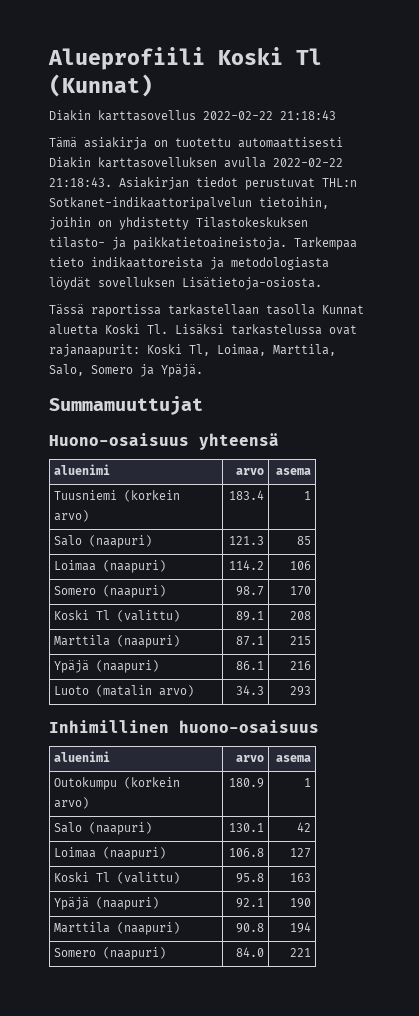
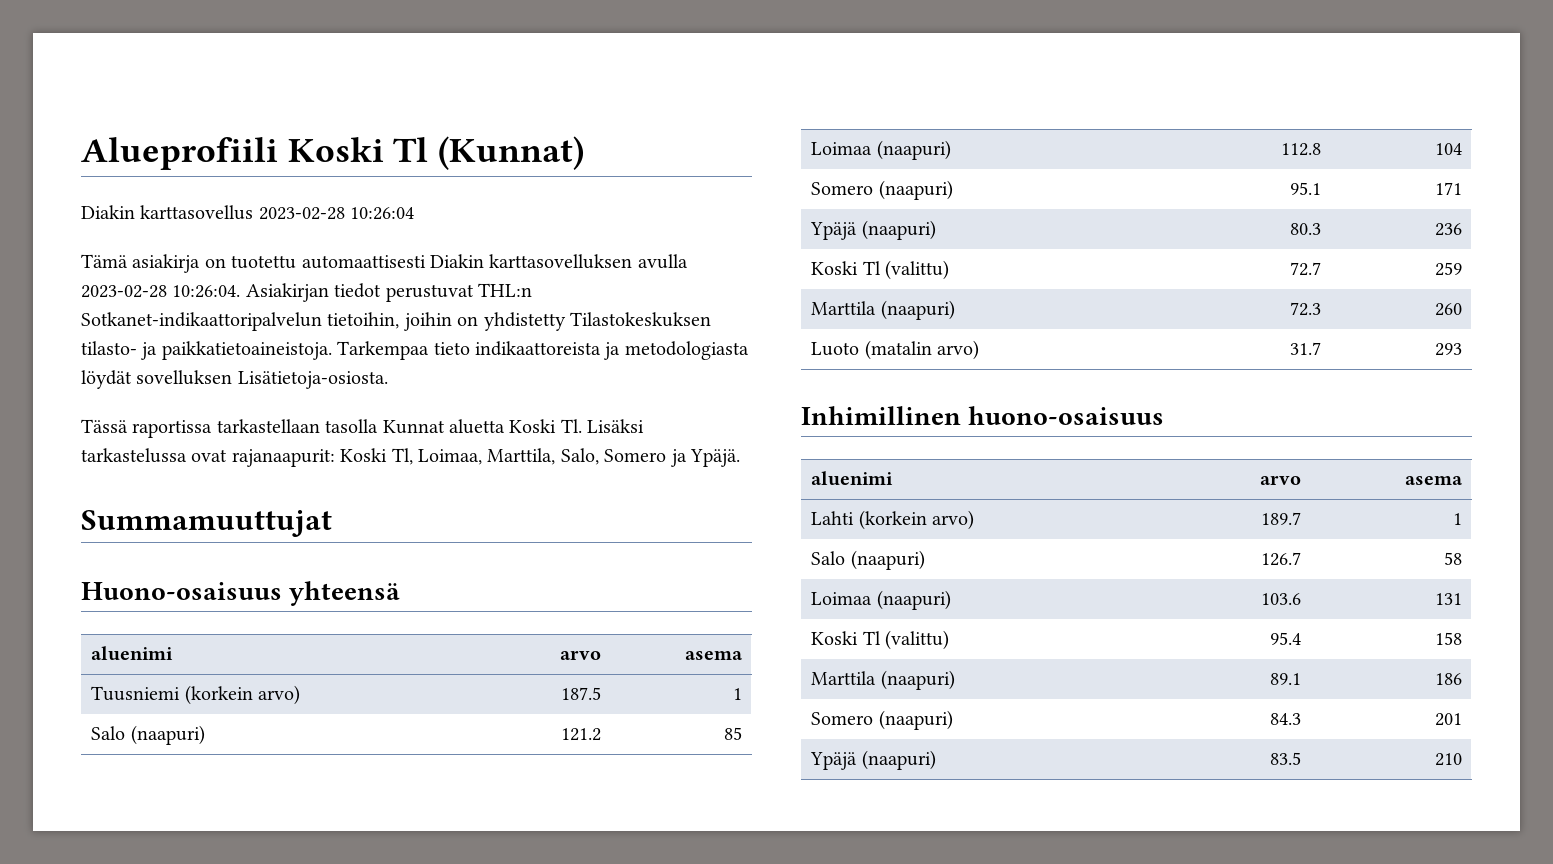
[203,110,336,120] 2022-02-22 21:18:43 -> [258,207,415,220] 2023-02-28 10:26:04
[273,158,343,167] [49,177,112,187] 2022-02-22 21:18:43. -> [81,285,241,298] 2023-02-28 10:26:04.
[228,490,264,500] [303,491,311,500] [54,535,153,548] [228,536,264,545] 183.4 | 1 // Salo (naapuri) | 121.3 -> [560,687,601,700] [732,688,742,700] [91,725,205,745] [560,728,601,741] 187.5 | 1 // Salo (naapuri) | 121.2
[228,560,264,570] [289,561,311,570] [54,585,167,598] [235,586,264,596] [289,586,311,596] [54,610,181,622] [235,611,264,621] [289,611,311,620] [54,635,181,648] [235,636,264,646] [289,636,311,645] [54,660,160,673] [235,661,264,670] [289,661,311,670] 114.2 | 106 // Somero (naapuri) | 98.7 | 170 // Koski Tl (valittu) | 89.1 | 208 // Marttila (naapuri) | 87.1 | 215 // Ypäjä (naapuri) | 86.1 | 216 -> [1280,143,1321,156] [1434,143,1462,155] [811,180,953,200] [1289,182,1321,195] [1434,182,1462,195] [810,220,936,240] [1289,223,1321,235] [1434,223,1462,236] [811,260,949,280] [1289,262,1321,276] [1434,262,1462,276] [811,300,955,320] [1289,302,1321,316] [1434,303,1462,316] 112.8 | 104 // Somero (naapuri) | 95.1 | 171 // Ypäjä (naapuri) | 80.3 | 236 // Koski Tl (valittu) | 72.7 | 259 // Marttila (naapuri) | 72.3 | 260
[235,685,264,695] 34.3 -> [1289,342,1321,355] 31.7
[54,777,181,790] [54,797,90,809] [228,778,264,788] [303,778,311,787] [54,822,153,835] [228,823,264,832] [296,822,311,832] [54,847,167,860] [228,848,264,857] [289,848,311,858] [54,872,181,884] [235,873,264,883] [289,873,311,882] [54,897,160,910] [235,898,264,908] [289,898,311,908] [54,922,181,935] [235,923,264,933] [289,922,311,933] [54,947,167,960] [235,947,264,957] [289,948,311,957] Outokumpu (korkein arvo) | 180.9 | 1 // Salo (naapuri) | 130.1 | 42 // Loimaa (naapuri) | 106.8 | 127 // Koski Tl (valittu) | 95.8 | 163 // Ypäjä (naapuri) | 92.1 | 190 // Marttila (naapuri) | 90.8 | 194 // Somero (naapuri) | 84.0 | 221 -> [811,510,974,530] [1260,512,1301,525] [1452,513,1462,525] [811,550,925,570] [1260,552,1301,566] [1443,552,1462,565] [811,590,951,610] [1260,593,1301,605] [1434,593,1462,605] [811,630,949,650] [1269,632,1301,645] [1434,632,1462,645] [811,670,955,690] [1269,673,1301,685] [1434,673,1462,685] [811,710,953,730] [1269,713,1301,725] [1434,713,1462,726] [810,750,936,770] [1269,752,1301,765] [1434,753,1462,766] Lahti (korkein arvo) | 189.7 | 1 // Salo (naapuri) | 126.7 | 58 // Loimaa (naapuri) | 103.6 | 131 // Koski Tl (valittu) | 95.4 | 158 // Marttila (naapuri) | 89.1 | 186 // Somero (naapuri) | 84.3 | 201 // Ypäjä (naapuri) | 83.5 | 210

